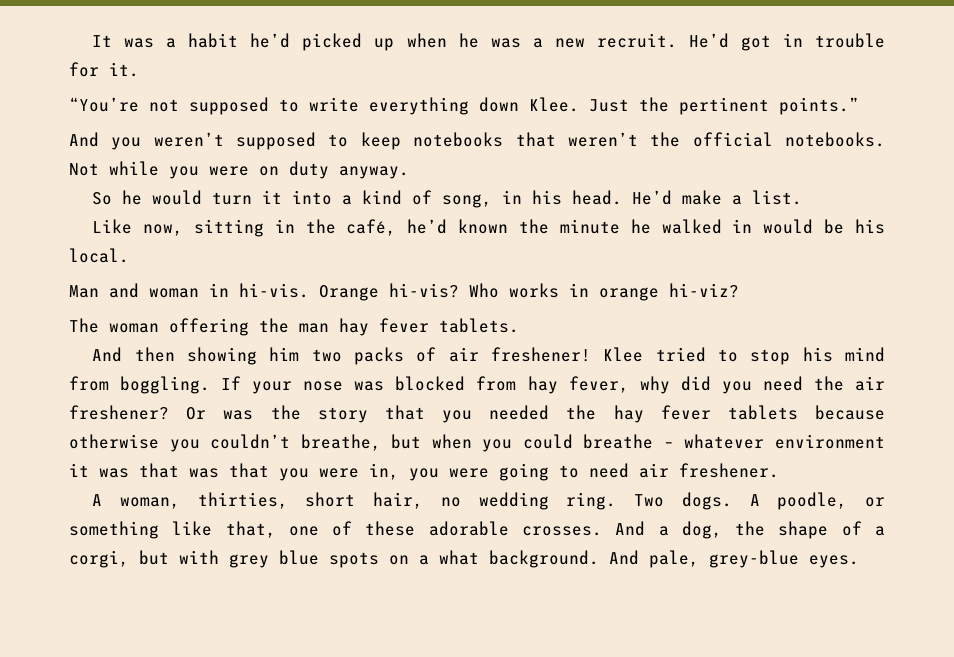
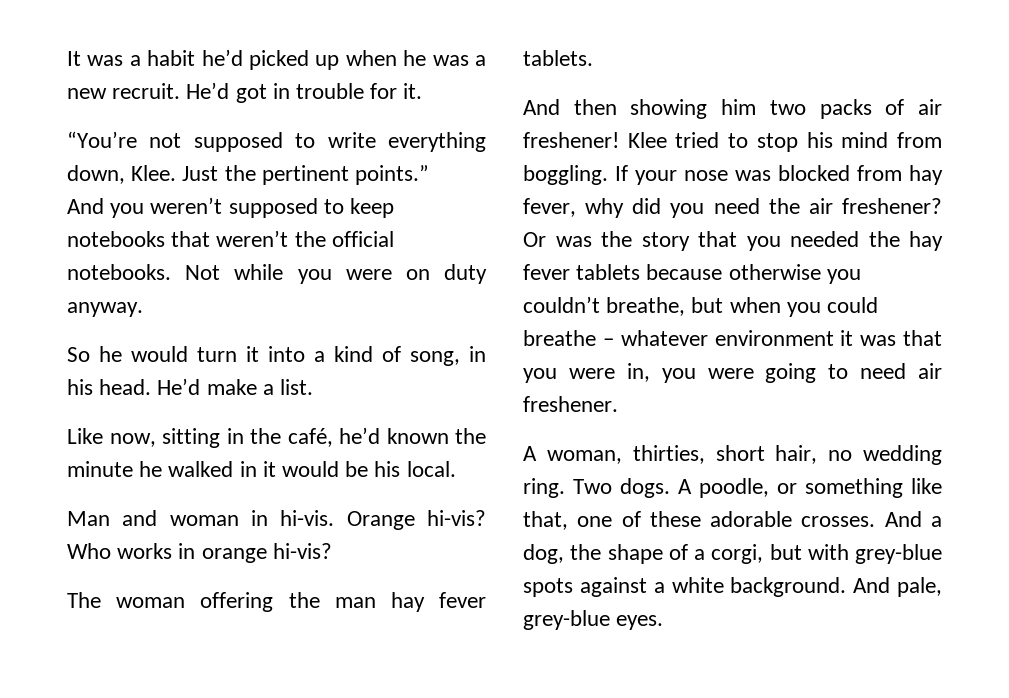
[479,97,519,112] down -> [67,165,125,184] down,
(753, 226) none -> [262,461,276,477] it
[669,283,739,298] hi-viz? -> [272,543,332,559] hi-vis?
[189,463,269,478] was that -> (942, 338) none
[229,550,479,568] grey blue spots on a what -> [855,544,942,564] [523,577,724,597] grey-blue spots against a white

